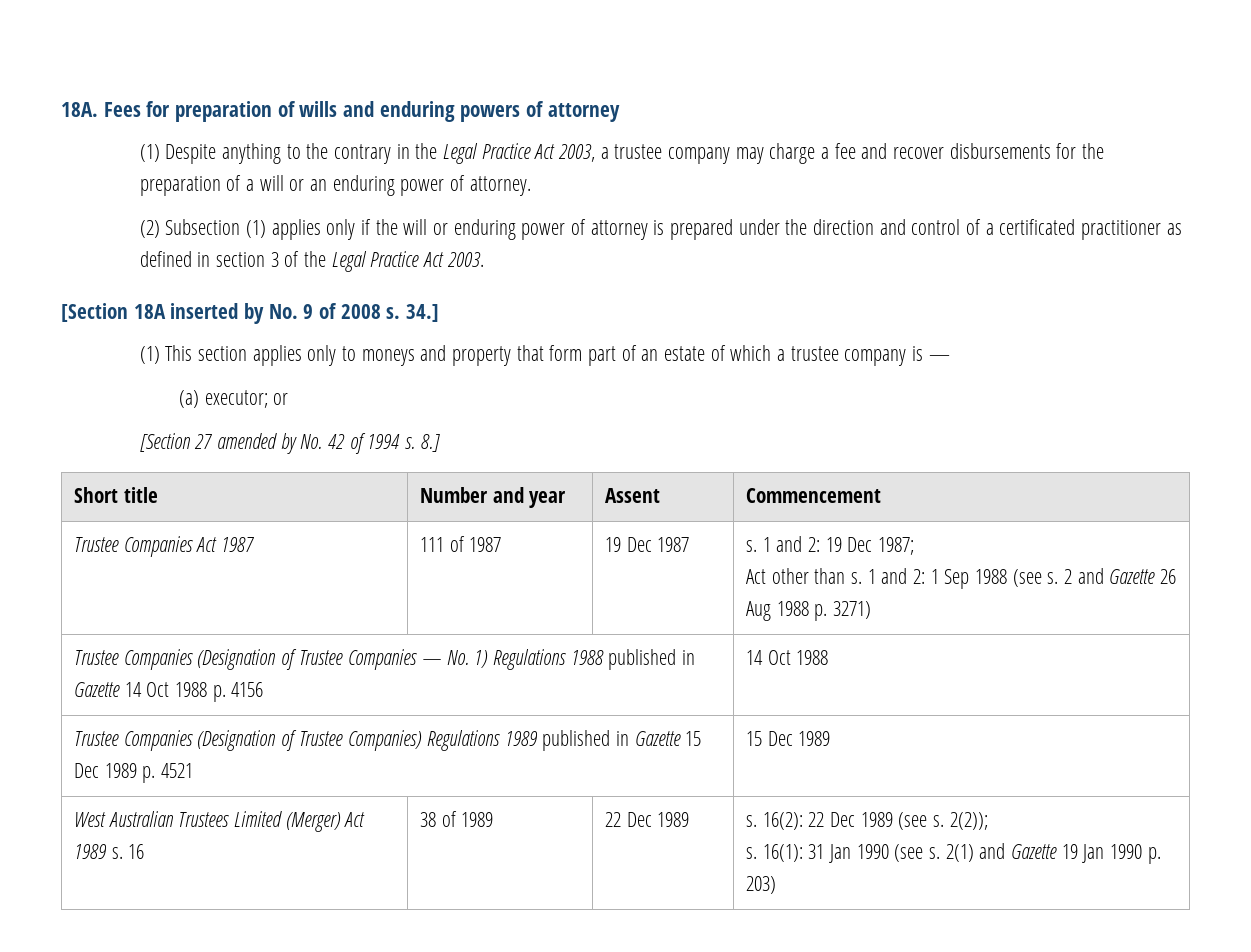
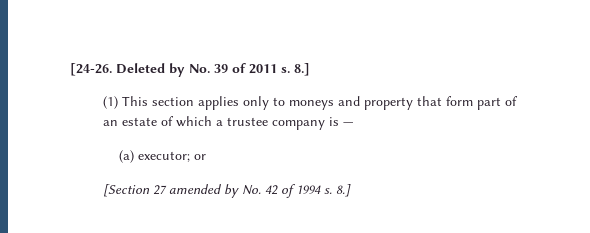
[61,101,620,122] [139,143,1105,164] [139,175,531,196] [139,219,1182,240] [139,251,484,272] [61,303,440,324] 18A. Fees for preparation of wills and enduring powers of attorney // (1) Despite anything to the contrary in the Legal Practice Act 2003, a trustee company may charge a fee and recover disbursements for the preparation of a will or an enduring power of attorney. // (2) Subsection (1) applies only if the will or enduring power of attorney is prepared under the direction and control of a certificated practitioner as defined in section 3 of the Legal Practice Act 2003. // [Section 18A inserted by No. 9 of 2008 s. 34.] -> [70,63,310,77] [24-26. Deleted by No. 39 of 2011 s. 8.]
[73,487,158,503] [419,487,567,508] [604,488,660,503] [745,488,881,503] [73,536,254,557] [419,536,502,552] [604,537,690,552] [745,536,914,555] [745,568,1176,589] [745,601,871,621] [73,649,695,670] [73,682,264,702] [745,650,829,665] [73,730,702,751] [73,763,193,783] [745,731,831,746] [73,811,366,832] [73,844,145,859] [419,811,494,827] [604,812,690,827] [745,812,988,830] [745,843,1161,864] [745,876,776,894] // Short title | Number and year | Assent | Commencement // Trustee Companies Act 1987 | 111 of 1987 | 19 Dec 1987 | s. 1 and 2: 19 Dec 1987; // Act other than s. 1 and 2: 1 Sep 1988 (see s. 2 and Gazette 26 Aug 1988 p. 3271) // Trustee Companies (Designation of Trustee Companies — No. 1) Regulations 1988 published in Gazette 14 Oct 1988 p. 4156 | 14 Oct 1988 // Trustee Companies (Designation of Trustee Companies) Regulations 1989 published in Gazette 15 Dec 1989 p. 4521 | 15 Dec 1989 // West Australian Trustees Limited (Merger) Act 1989 s. 16 | 38 of 1989 | 22 Dec 1989 | s. 16(2): 22 Dec 1989 (see s. 2(2)); // s. 16(1): 31 Jan 1990 (see s. 2(1) and Gazette 19 Jan 1990 p. 203) -> (351, 190) none

